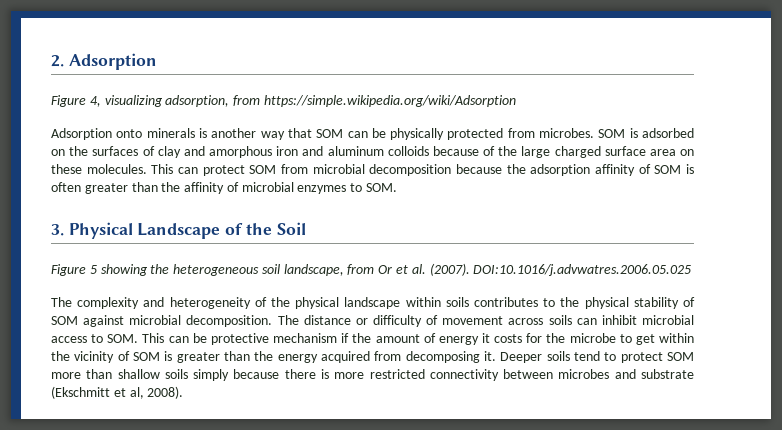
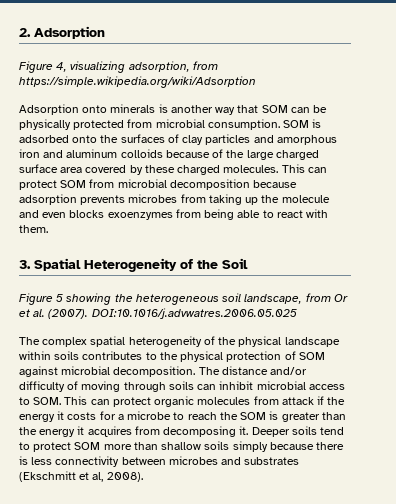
[539,128,595,138] microbes. -> [155,119,280,130] microbial consumption.
[51,149,65,156] on -> [72,135,98,143] onto
(181, 152) none -> [205,134,251,145] particles
[680,149,694,156] [51,164,82,174] on these -> [85,165,221,175] covered by these charged
[506,164,694,176] [51,182,398,194] the adsorption affinity of SOM is often greater than the affinity of microbial enzymes to SOM. -> [19,194,330,205] [19,209,329,220] [19,225,48,233] adsorption prevents microbes from taking up the molecule and even blocks exoenzymes from being able to react with them.
[68,222,221,239] Physical Landscape -> [34,258,177,272] Spatial Heterogeneity
[77,297,165,309] complexity and -> [42,336,126,347] complex spatial
[633,297,679,309] stability -> [226,351,282,362] protection
[355,318,368,325] or -> [270,367,308,375] and/or
[442,316,544,325] movement across -> [81,381,166,392] moving through
[192,333,436,345] be protective mechanism if the amount of -> [112,396,346,407] protect organic molecules from attack if the
[546,333,566,343] the -> [117,414,124,420] a
[635,333,694,345] [51,351,130,363] get within the vicinity of -> [187,412,238,420] reach the
[321,351,371,363] acquired -> [77,426,132,437] it acquires
[334,369,425,379] more restricted -> [31,457,53,465] less
[641,369,694,379] substrate -> [244,457,300,465] substrates

